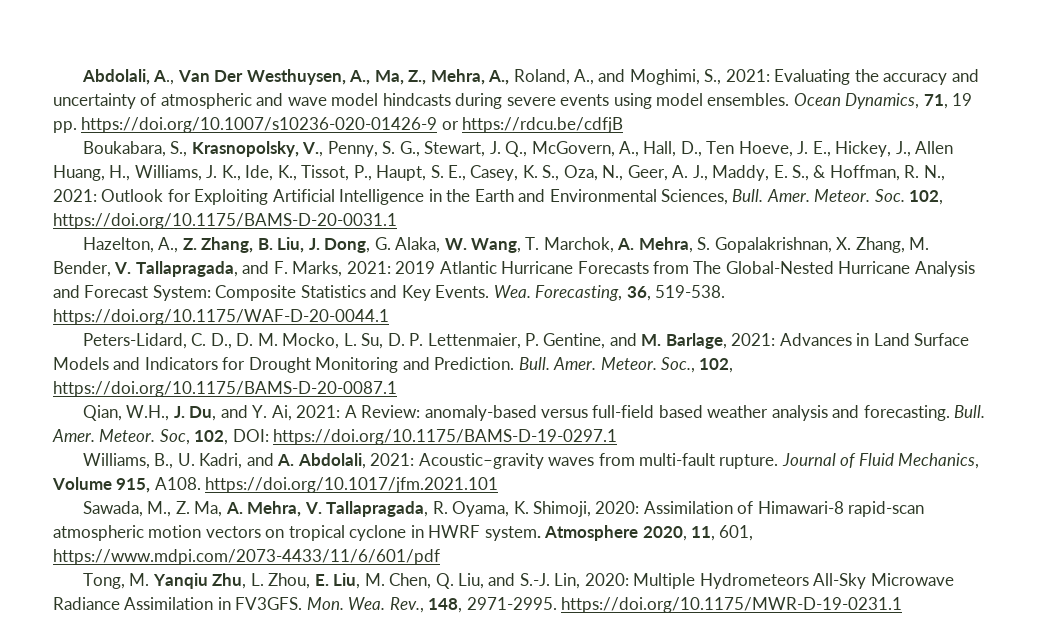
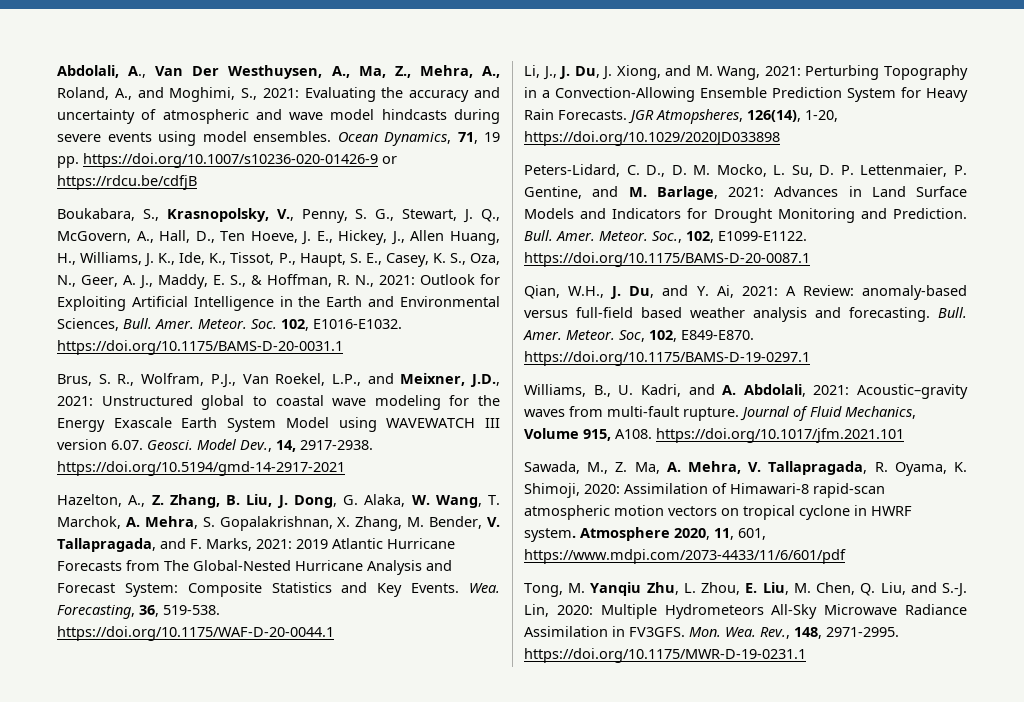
(944, 197) none -> [313,319,402,329] E1016-E1032.
(397, 221) none -> [57,373,500,388] [57,395,500,410] [57,417,501,432] [57,439,373,452] [57,461,345,476] // Brus, S. R., Wolfram, P.J., Van Roekel, L.P., and Meixner, J.D., 2021: Unstructured global to coastal wave modeling for the Energy Exascale Earth System Model using WAVEWATCH III version 6.07. Geosci. Model Dev., 14, 2917-2938. https://doi.org/10.5194/gmd-14-2917-2021
(389, 317) none -> [524,65,968,80] [524,87,968,102] [524,109,838,124] [524,131,780,146] // Li, J., J. Du, J. Xiong, and M. Wang, 2021: Perturbing Topography in a Convection-Allowing Ensemble Prediction System for Heavy Rain Forecasts. JGR Atmopsheres, 126(14), 1-20, https://doi.org/10.1029/2020JD033898
(734, 365) none -> [718,231,807,241] E1099-E1122.
[232,429,269,442] DOI: -> [681,330,754,340] E849-E870.

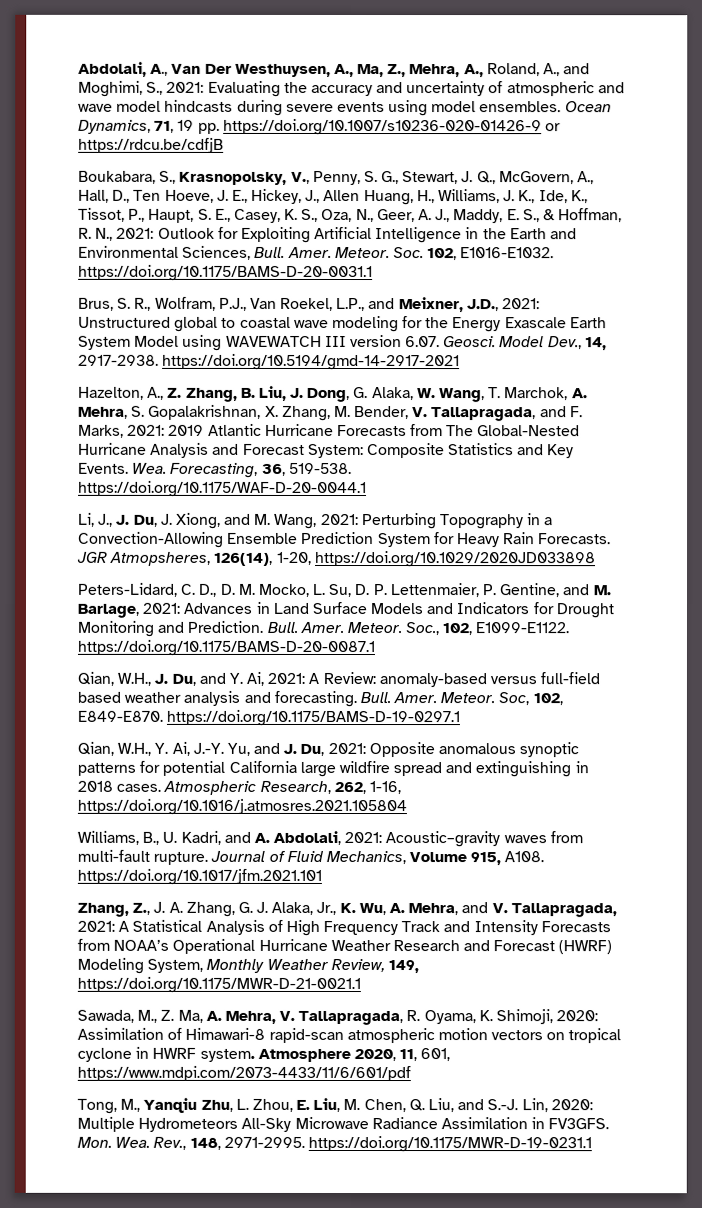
(810, 358) none -> [77,741,580,758] [77,760,589,778] [77,780,401,795] [77,798,407,816] // Qian, W.H., Y. Ai, J.-Y. Yu, and J. Du, 2021: Opposite anomalous synoptic patterns for potential California large wildfire spread and extinguishing in 2018 cases. Atmospheric Research, 262, 1-16, https://doi.org/10.1016/j.atmosres.2021.105804
(904, 435) none -> [77,901,617,918] [77,919,611,936] [77,938,613,955] [77,957,419,974] [77,976,361,994] // Zhang, Z., J. A. Zhang, G. J. Alaka, Jr., K. Wu, A. Mehra, and V. Tallapragada, 2021: A Statistical Analysis of High Frequency Track and Intensity Forecasts from NOAA’s Operational Hurricane Weather Research and Forecast (HWRF) Modeling System, Monthly Weather Review, 149, https://doi.org/10.1175/MWR-D-21-0021.1
[568,583,586,593] M. -> [120,1098,141,1112] M.,

